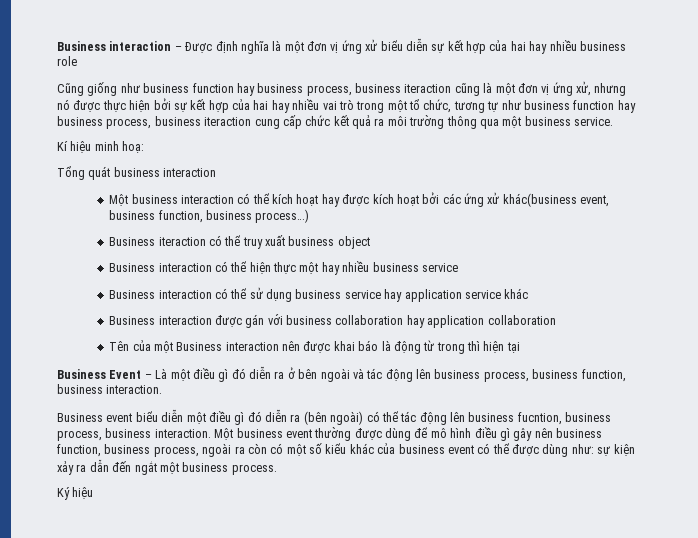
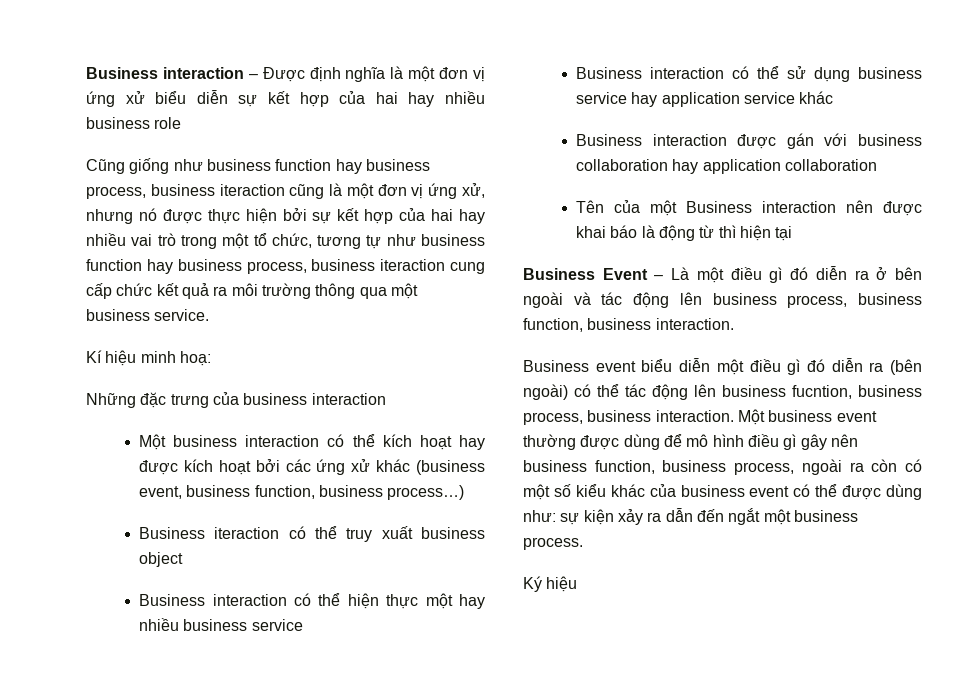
[57,166,111,180] Tổng quát -> [86,392,239,408] Những đặc trưng của
[502,193,577,207] khác(business -> [376,459,485,475] khác (business
[436,342,465,354] trong -> (715, 231) none

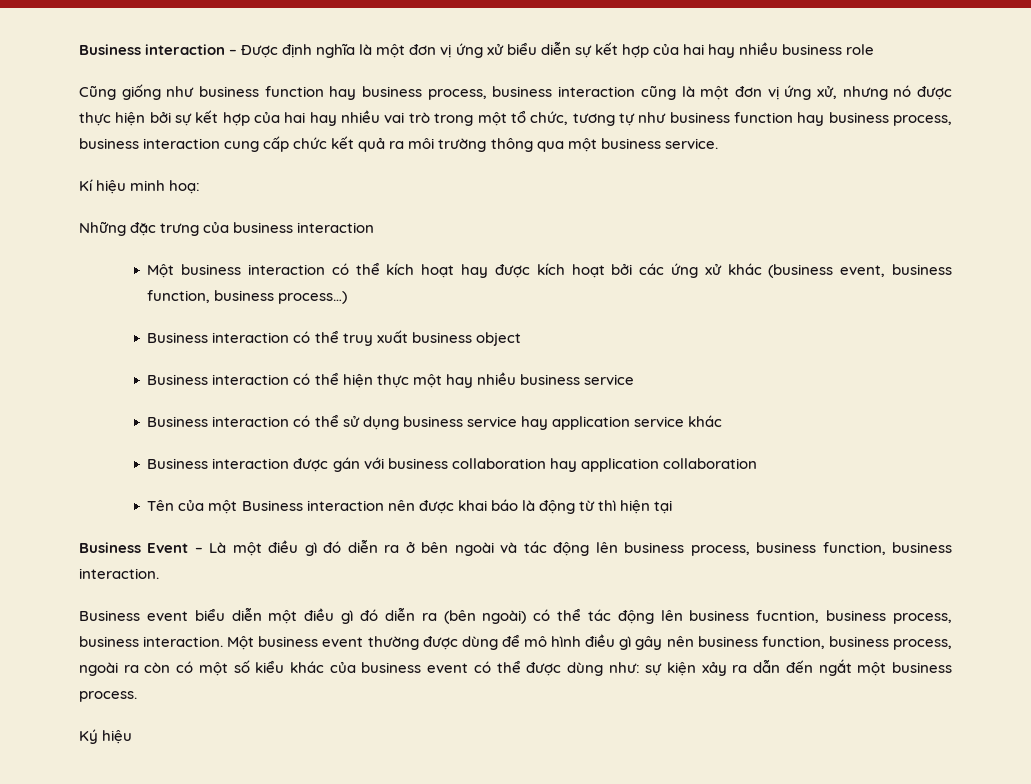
[219,184,285,196] iteraction -> [558,86,636,97] interaction
[380,259,446,271] iteraction -> [143,138,221,149] interaction
[214,527,280,539] iteraction -> [212,332,290,343] interaction

